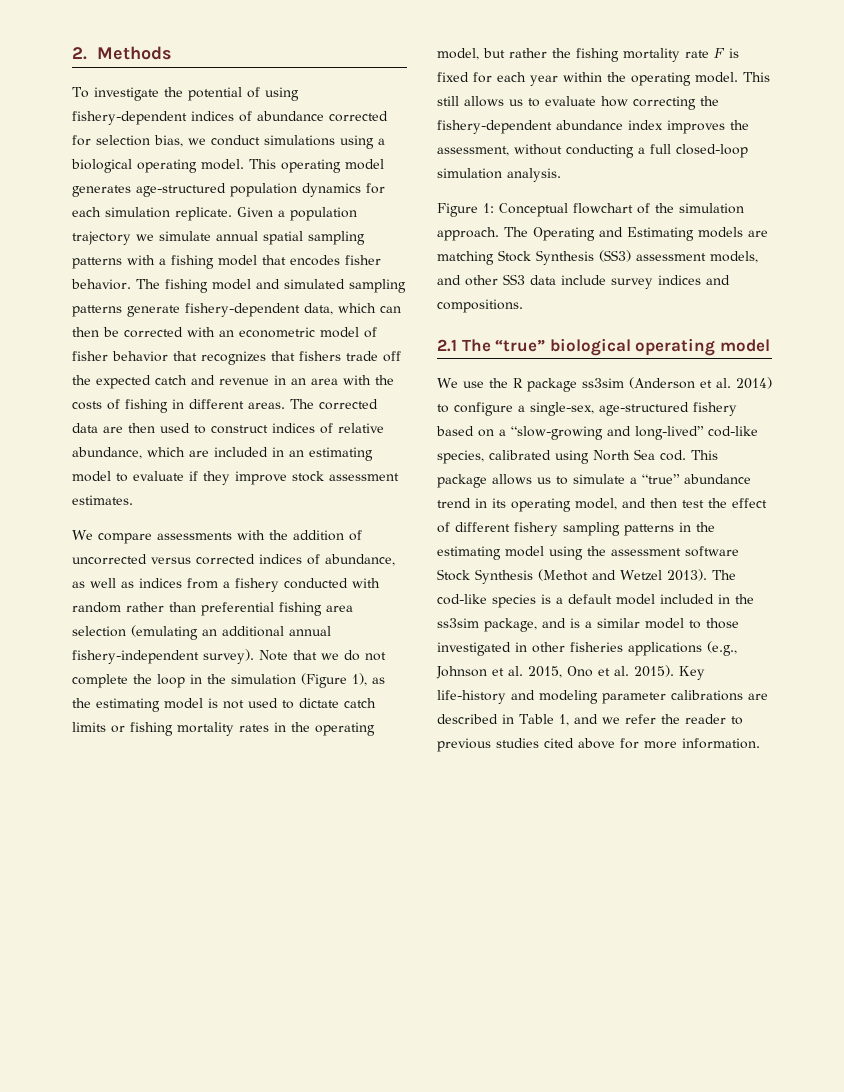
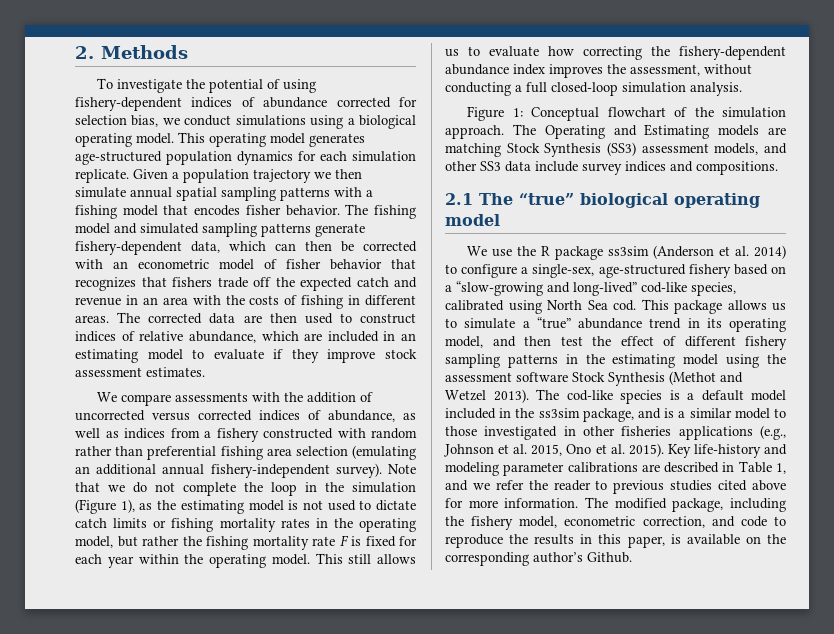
(154, 237) none -> [335,169,362,179] then
[284,578,348,589] conducted -> [263,428,333,439] constructed
(760, 743) none -> [585,497,786,512] [445,516,786,530] [445,534,786,548] [445,552,632,566] The modified package, including the fishery model, econometric correction, and code to reproduce the results in this paper, is available on the corresponding author’s Github.

